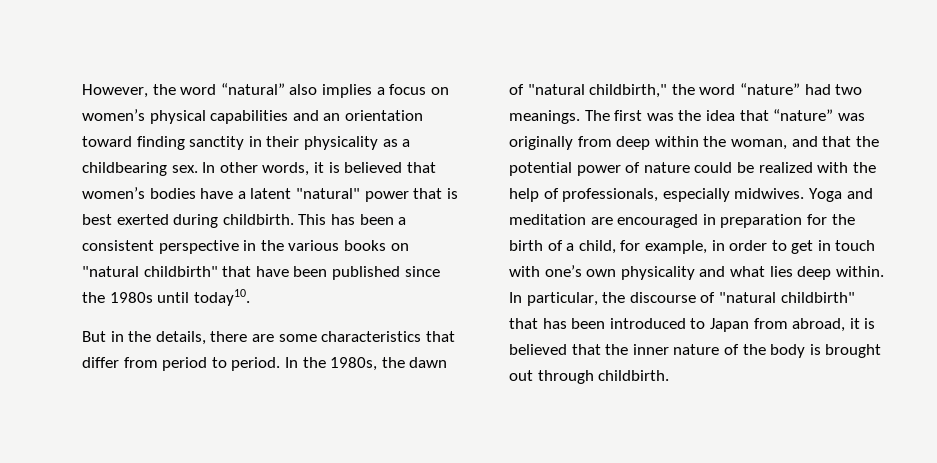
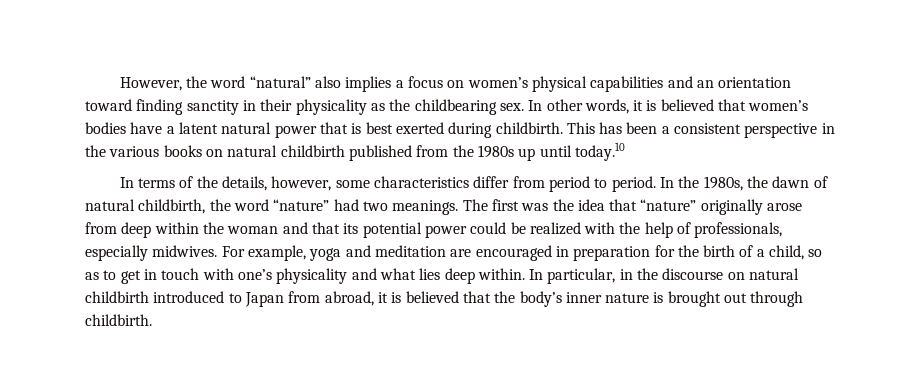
[402,139,411,147] a -> [389,99,411,111] the
[295,188,360,199] "natural" -> [221,122,272,134] natural
[82,266,440,280] [82,289,250,306] [82,331,274,345] "natural childbirth" that have been published since the 1980s until today10. // But in the details, there are -> [227,142,625,161] [119,176,332,191] natural childbirth published from the 1980s up until today.10 // In terms of the details, however,
[425,331,455,342] that -> (470, 182) none
[527,84,668,98] "natural childbirth," -> [85,199,206,214] natural childbirth,
[837,113,865,121] [509,136,573,150] was originally -> [700,199,803,215] originally arose
[730,139,787,150] woman, -> [227,226,279,234] woman
[855,136,879,147] the -> [343,223,359,234] its
[625,162,690,173] of nature -> (467, 231) none
[808,188,842,202] Yoga -> [221,245,342,261] For example, yoga
[620,240,768,254] for example, in order -> [808,249,823,257] [85,272,99,280] so as
[586,269,617,277] own -> (272, 274) none
(598, 299) none -> [619,269,633,280] in
[700,292,855,303] [509,318,606,329] of "natural childbirth" that has been -> [727,268,800,280] [85,291,149,303] on natural childbirth
(629, 349) none -> [519,291,562,307] body’s
[723,344,806,358] of the body -> (650, 298) none

